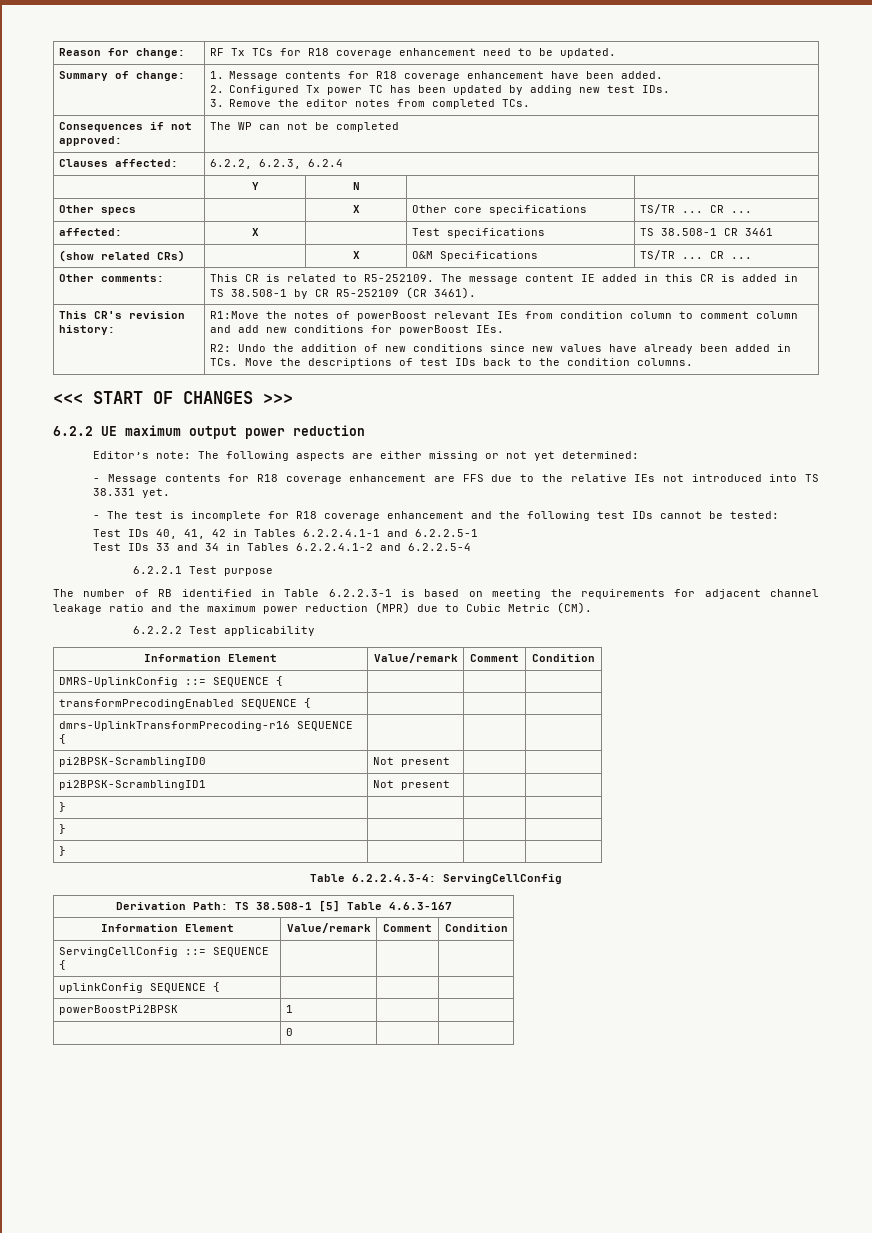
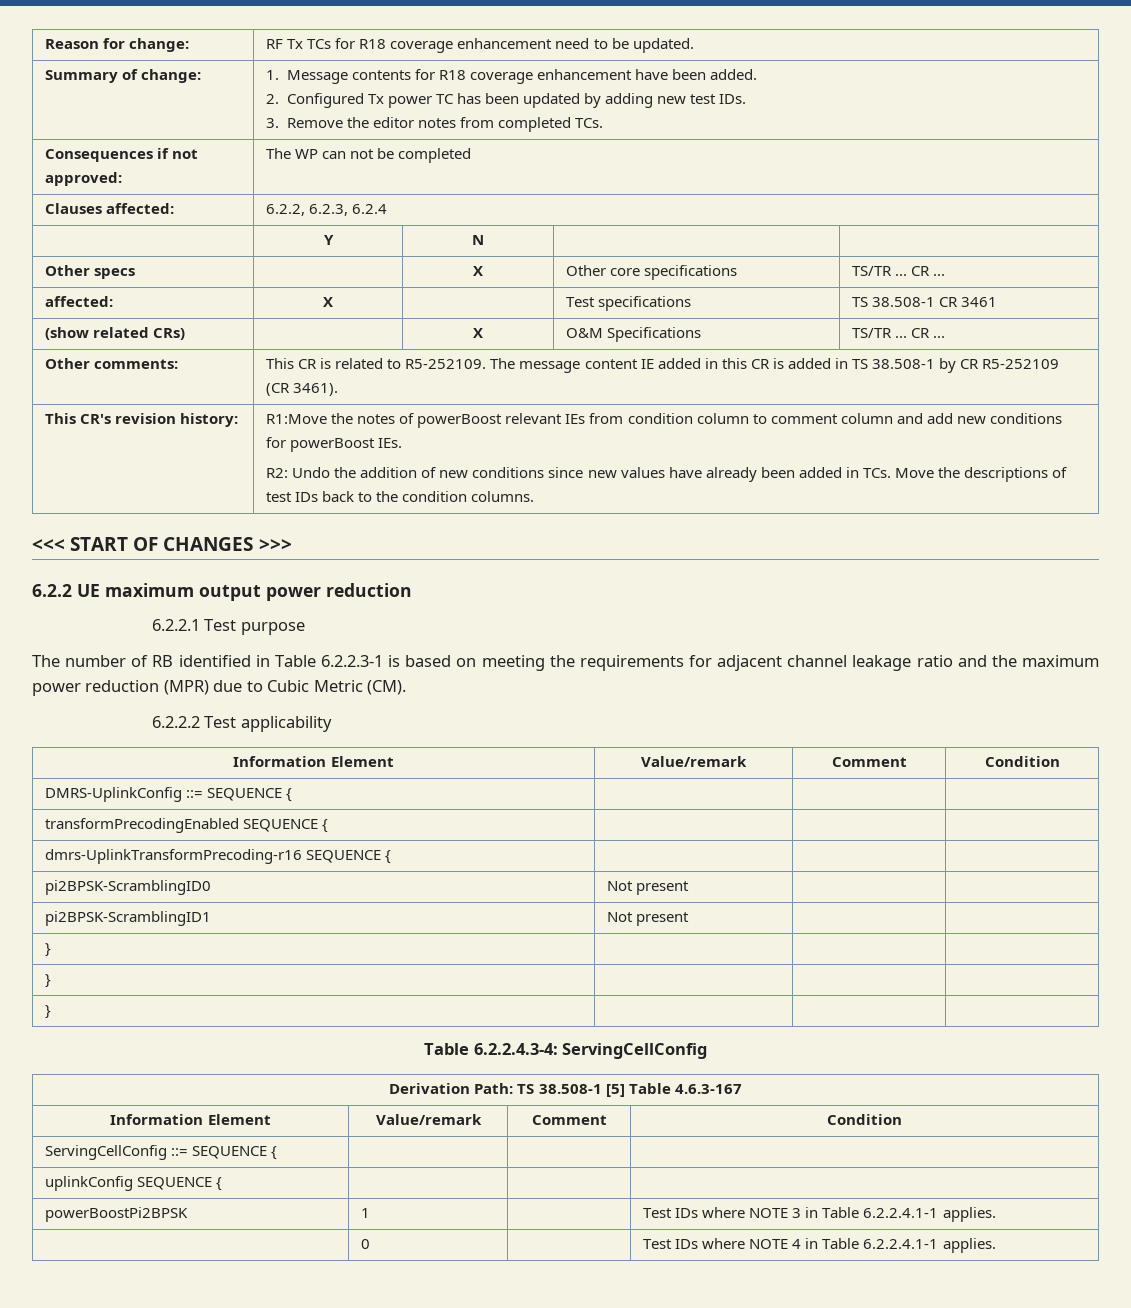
[93,451,640,461] [93,474,819,484] [93,488,171,498] [93,511,780,521] [93,529,479,539] [93,543,472,551] // Editor’s note: The following aspects are either missing or not yet determined: // - Message contents for R18 coverage enhancement are FFS due to the relative IEs not introduced into TS 38.331 yet. // - The test is incomplete for R18 coverage enhancement and the following test IDs cannot be tested: // Test IDs 40, 41, 42 in Tables 6.2.2.4.1-1 and 6.2.2.5-1 // Test IDs 33 and 34 in Tables 6.2.2.4.1-2 and 6.2.2.5-4 -> (412, 590) none
[285,1028,293,1036] // | 0 | | -> [643,1207,996,1222] [361,1239,371,1249] [643,1238,996,1253] Test IDs where NOTE 3 in Table 6.2.2.4.1-1 applies. // | 0 | | Test IDs where NOTE 4 in Table 6.2.2.4.1-1 applies.

